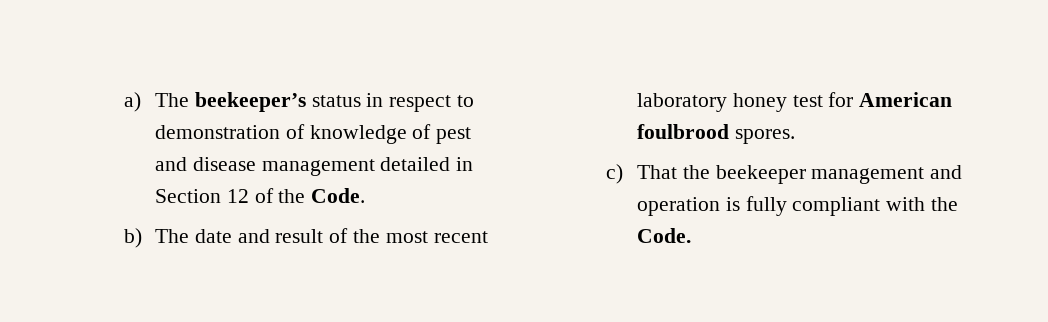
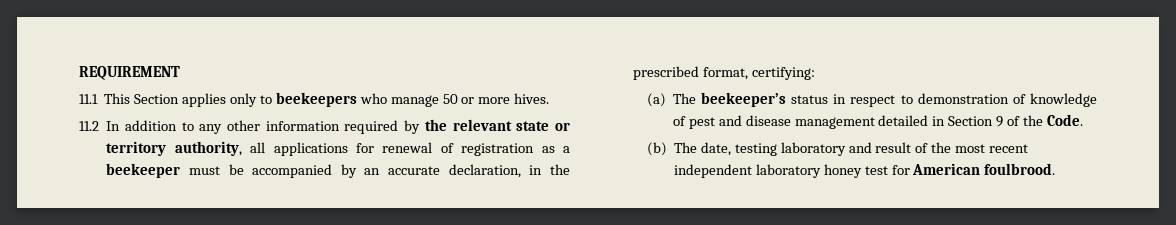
[123,92,141,112] a) -> [79,66,180,80] [79,92,550,107] [79,119,570,134] [106,141,571,156] [106,163,571,178] [633,66,816,80] [646,93,666,107] REQUIREMENT // 11.1 This Section applies only to beekeepers who manage 50 or more hives. // 11.2 In addition to any other information required by the relevant state or territory authority, all applications for renewal of registration as a beekeeper must be accompanied by an accurate declaration, in the prescribed format, certifying: // (a)
[226,189,249,203] 12 -> [996,116,1004,127] 9
[123,228,232,248] b) The date -> [646,142,846,156] (b) The date, testing laboratory
(488, 237) none -> [673,164,752,178] independent
[636,124,795,144] [605,164,963,184] [636,196,959,216] [636,228,691,243] foulbrood spores. // c) That the beekeeper management and operation is fully compliant with the Code. -> [984,163,1056,175] foulbrood.

